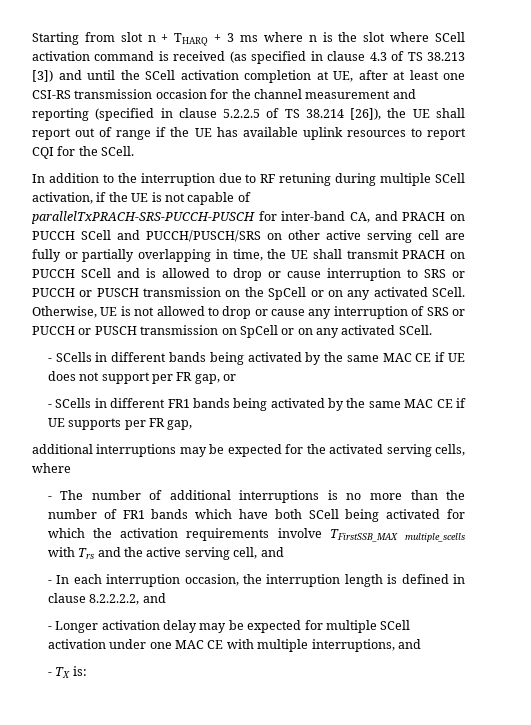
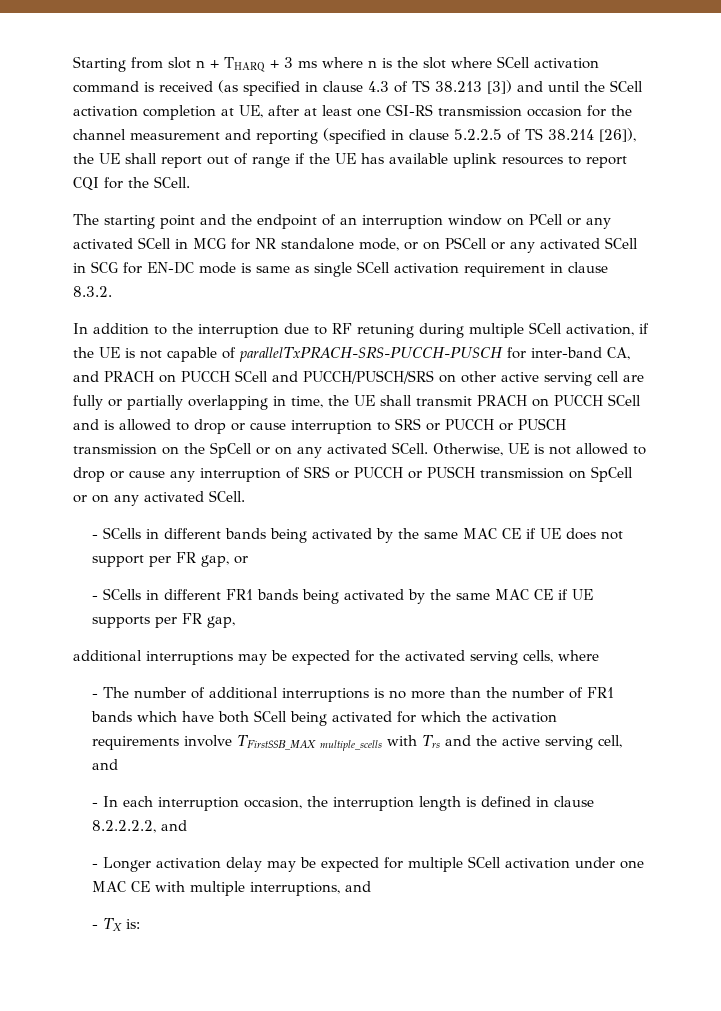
(135, 151) none -> [73,214,611,229] [73,237,638,253] [73,261,608,277] [73,286,112,297] // The starting point and the endpoint of an interruption window on PCell or any activated SCell in MCG for NR standalone mode, or on PSCell or any activated SCell in SCG for EN-DC mode is same as single SCell activation requirement in clause 8.3.2.

